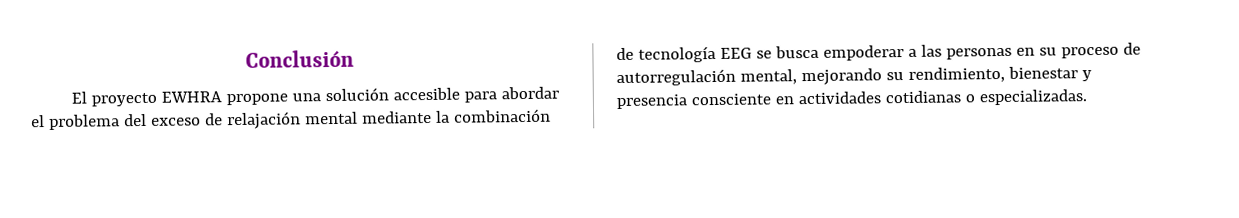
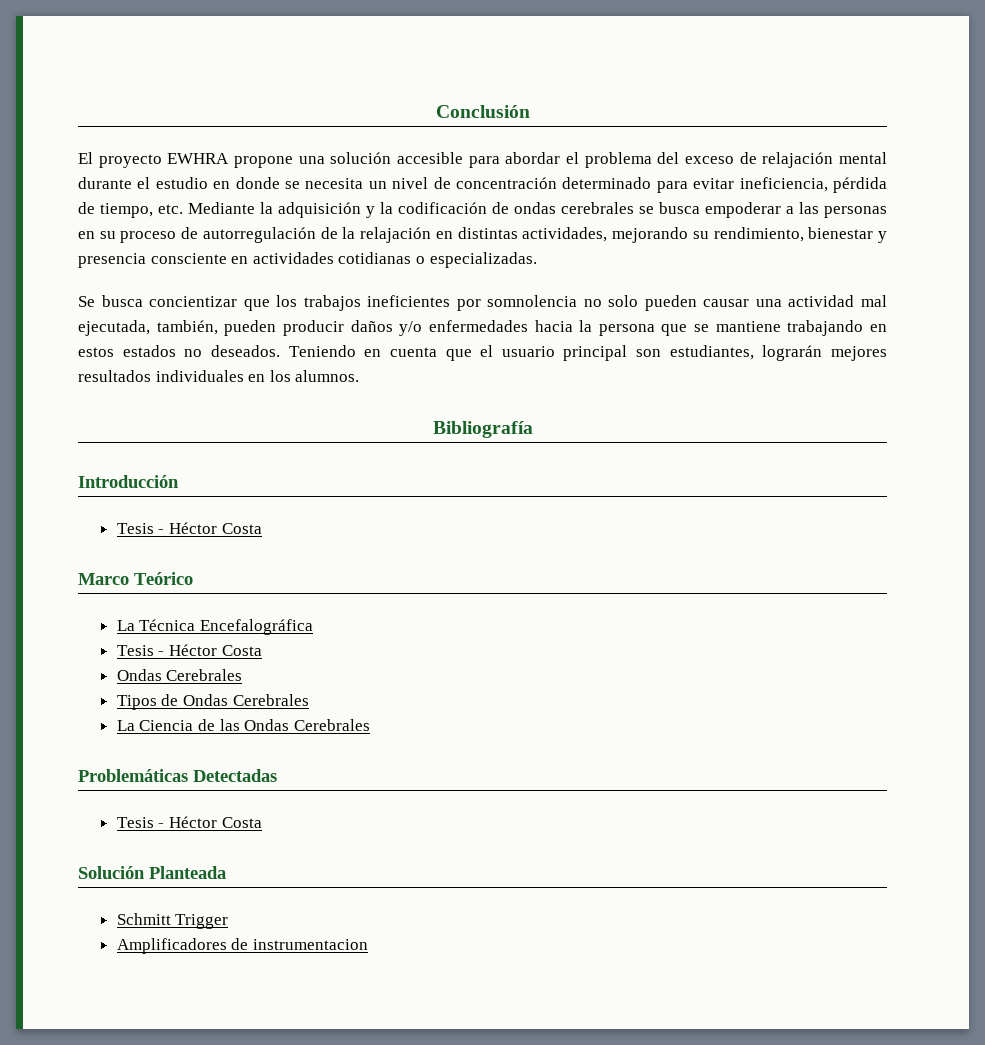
[361,108,551,124] [616,45,752,63] mediante la combinación de tecnología EEG -> [78,177,887,193] [78,202,634,218] durante el estudio en donde se necesita un nivel de concentración determinado para evitar ineficiencia, pérdida de tiempo, etc. Mediante la adquisición y la codificación de ondas cerebrales
[739,69,797,85] mental, -> [320,227,608,243] de la relajación en distintas actividades,
(1087, 97) none -> [78,295,887,311] [78,320,887,336] [78,345,887,361] [78,370,360,382] [432,421,533,438] [78,475,179,488] [116,522,262,534] [78,572,193,585] [116,619,313,635] [116,644,262,656] [116,669,243,681] [116,694,309,710] [116,719,370,731] [78,769,277,782] [116,816,262,828] [78,866,226,879] [116,913,229,929] [116,938,368,954] // Se busca concientizar que los trabajos ineficientes por somnolencia no solo pueden causar una actividad mal ejecutada, también, pueden producir daños y/o enfermedades hacia la persona que se mantiene trabajando en estos estados no deseados. Teniendo en cuenta que el usuario principal son estudiantes, lograrán mejores resultados individuales en los alumnos. // Bibliografía // Introducción // Tesis - Héctor Costa // Marco Teórico // La Técnica Encefalográfica // Tesis - Héctor Costa // Ondas Cerebrales // Tipos de Ondas Cerebrales // La Ciencia de las Ondas Cerebrales // Problemáticas Detectadas // Tesis - Héctor Costa // Solución Planteada // Schmitt Trigger // Amplificadores de instrumentacion

